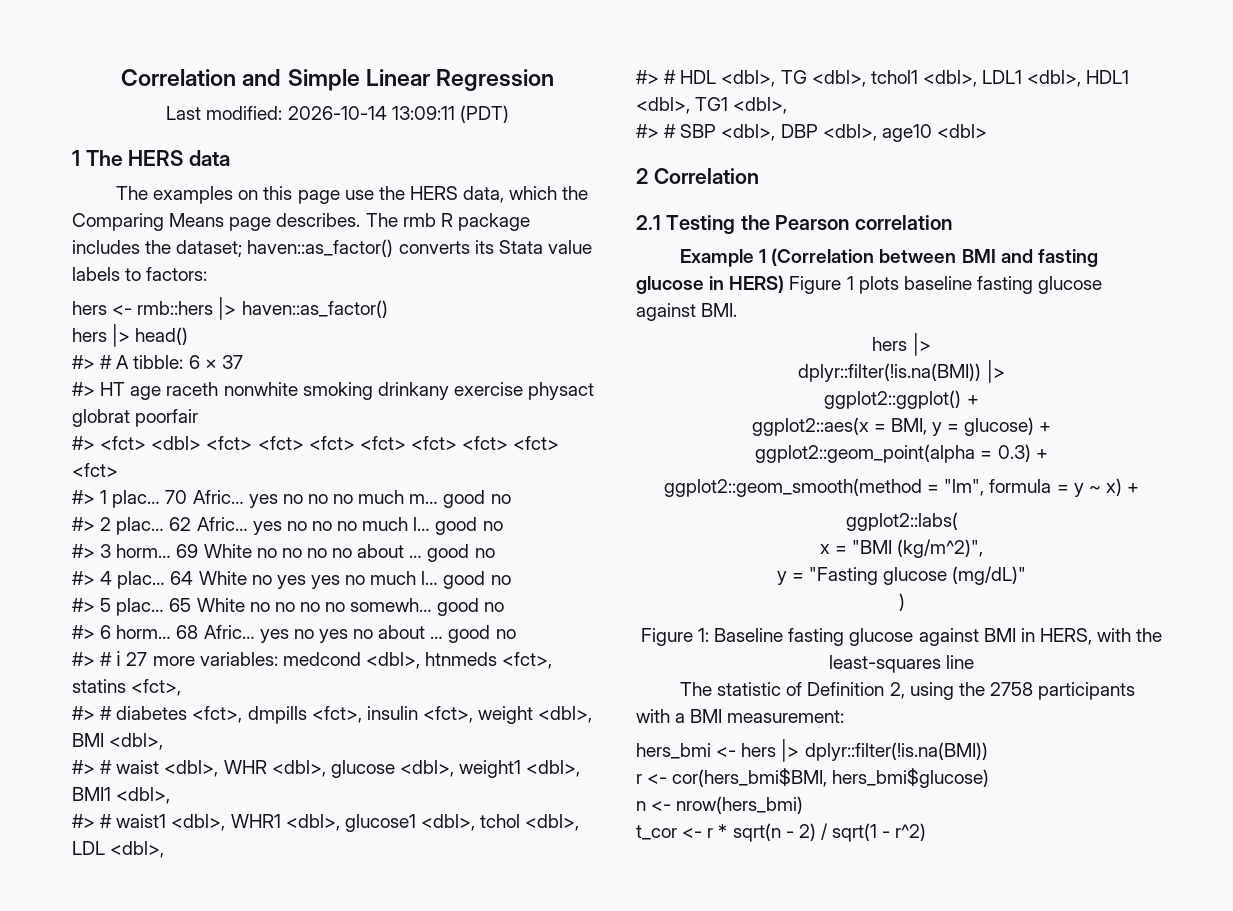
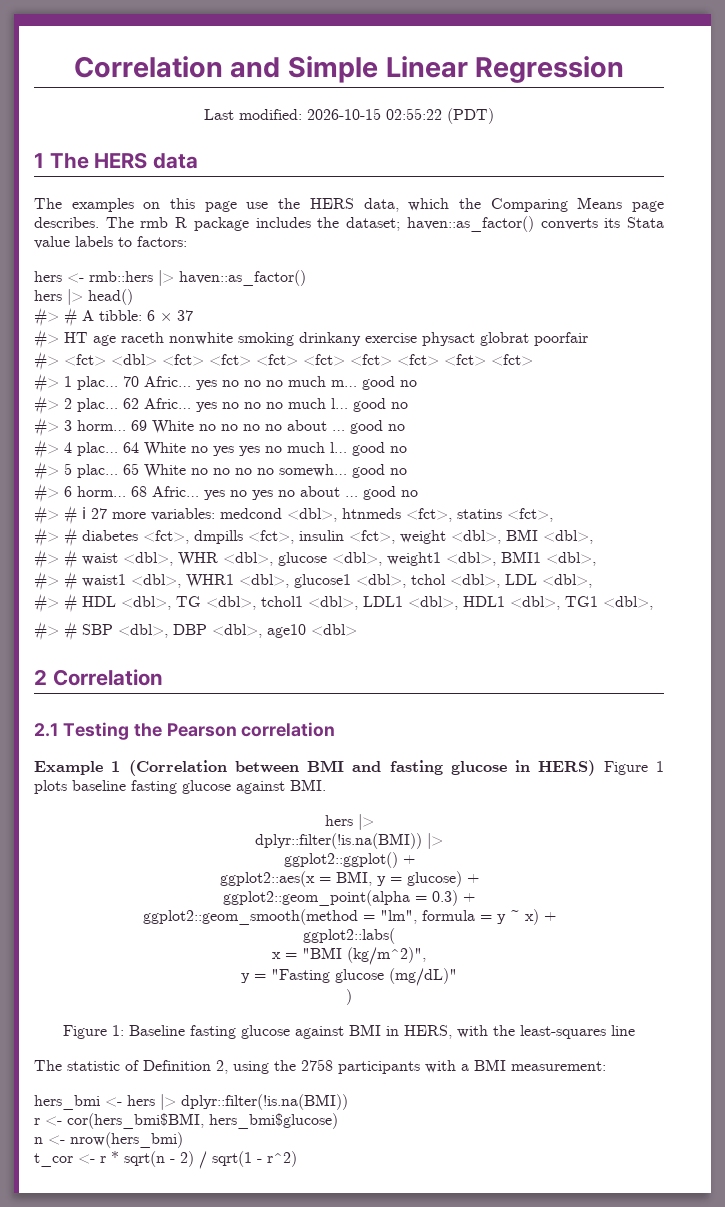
[287,106,455,120] 2026-10-14 13:09:11 -> [307,108,442,120] 2026-10-15 02:55:22

